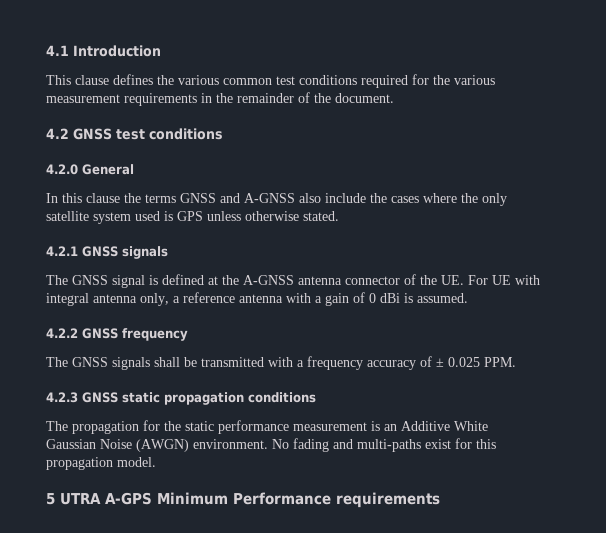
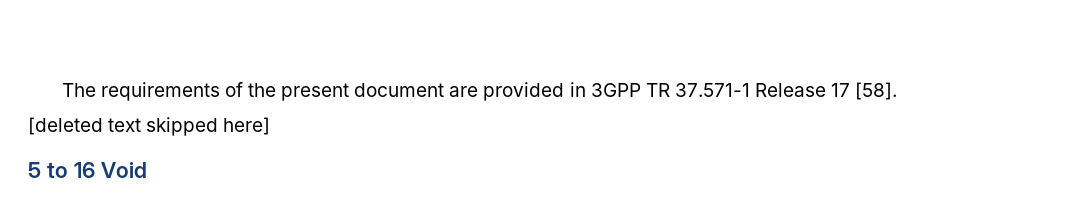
[46,45,161,57] [46,74,495,88] [46,92,394,106] [46,128,223,140] [46,164,134,175] [46,193,507,206] [46,211,339,224] [46,246,168,259] [46,274,540,288] [46,292,468,306] [46,328,188,341] [46,356,516,370] [46,392,316,405] [46,420,488,434] [46,438,496,452] [46,457,156,470] [46,492,440,508] 4.1 Introduction // This clause defines the various common test conditions required for the various measurement requirements in the remainder of the document. // 4.2 GNSS test conditions // 4.2.0 General // In this clause the terms GNSS and A-GNSS also include the cases where the only satellite system used is GPS unless otherwise stated. // 4.2.1 GNSS signals // The GNSS signal is defined at the A-GNSS antenna connector of the UE. For UE with integral antenna only, a reference antenna with a gain of 0 dBi is assumed. // 4.2.2 GNSS frequency // The GNSS signals shall be transmitted with a frequency accuracy of ± 0.025 PPM. // 4.2.3 GNSS static propagation conditions // The propagation for the static performance measurement is an Additive White Gaussian Noise (AWGN) environment. No fading and multi-paths exist for this propagation model. // 5 UTRA A-GPS Minimum Performance requirements -> [61,82,898,101] [28,117,271,136] [28,162,147,178] The requirements of the present document are provided in 3GPP TR 37.571-1 Release 17 [58]. // [deleted text skipped here] // 5 to 16 Void

